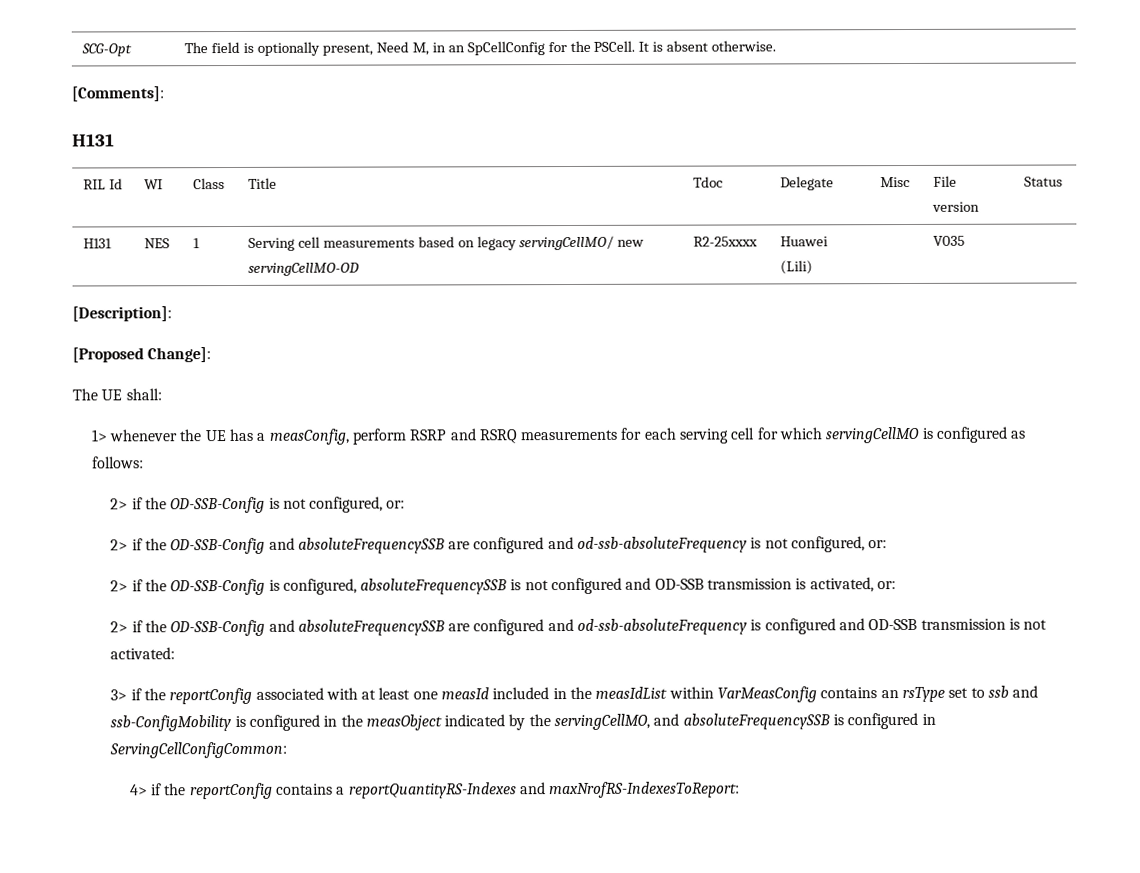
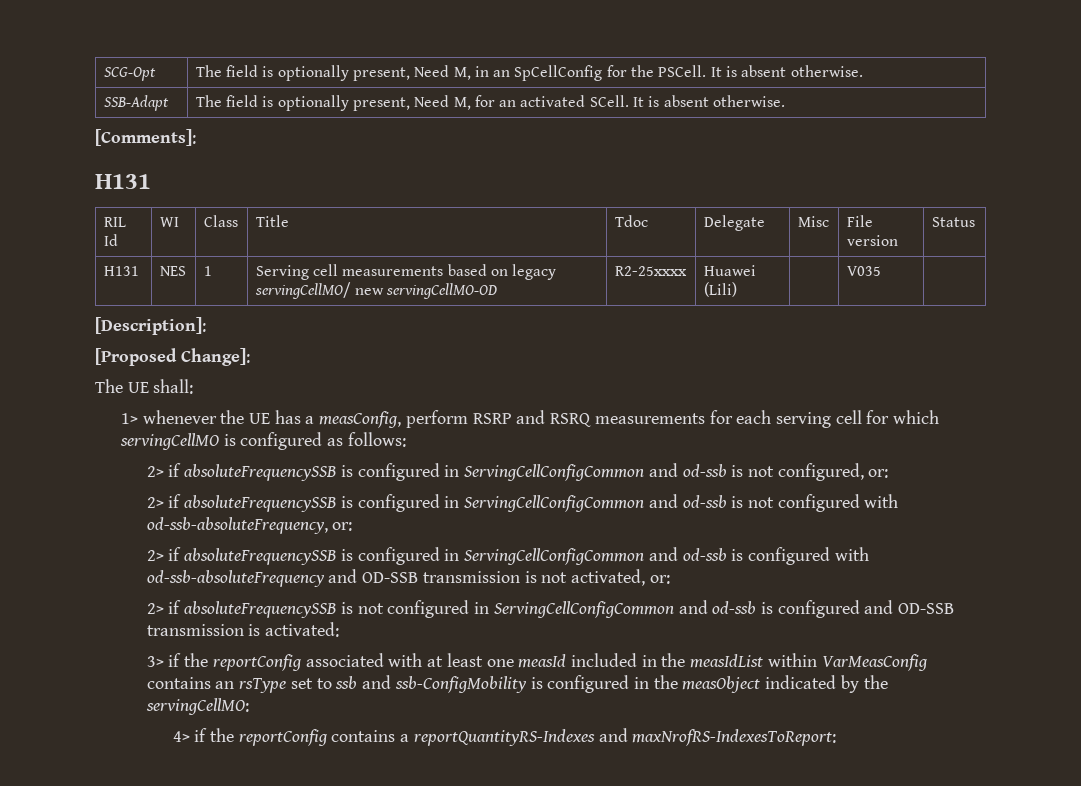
(777, 46) none -> [103,95,169,111] [195,95,786,111] // SSB-Adapt | The field is optionally present, Need M, for an activated SCell. It is absent otherwise.
[144,496,406,514] [110,536,888,555] [110,577,807,596] the OD-SSB-Config is not configured, or: // 2> if the OD-SSB-Config and absoluteFrequencySSB are configured and od-ssb-absoluteFrequency is not configured, or: // 2> if the OD-SSB-Config is configured, absoluteFrequencySSB is not configured and OD-SSB transmission is -> [184,463,889,481] [146,494,899,512] [146,517,353,534] [146,547,869,565] [146,569,568,587] absoluteFrequencySSB is configured in ServingCellConfigCommon and od-ssb is not configured, or: // 2> if absoluteFrequencySSB is configured in ServingCellConfigCommon and od-ssb is not configured with od-ssb-absoluteFrequency, or: // 2> if absoluteFrequencySSB is configured in ServingCellConfigCommon and od-ssb is configured with od-ssb-absoluteFrequency and OD-SSB transmission is not
[144,618,748,637] the OD-SSB-Config and absoluteFrequencySSB are configured and od-ssb-absoluteFrequency -> [184,600,757,618] absoluteFrequencySSB is not configured in ServingCellConfigCommon and od-ssb
[1023,619,1048,630] not -> (261, 630) none
[554,712,936,731] [109,741,288,759] servingCellMO, and absoluteFrequencySSB is configured in ServingCellConfigCommon: -> [145,698,249,715] servingCellMO:

